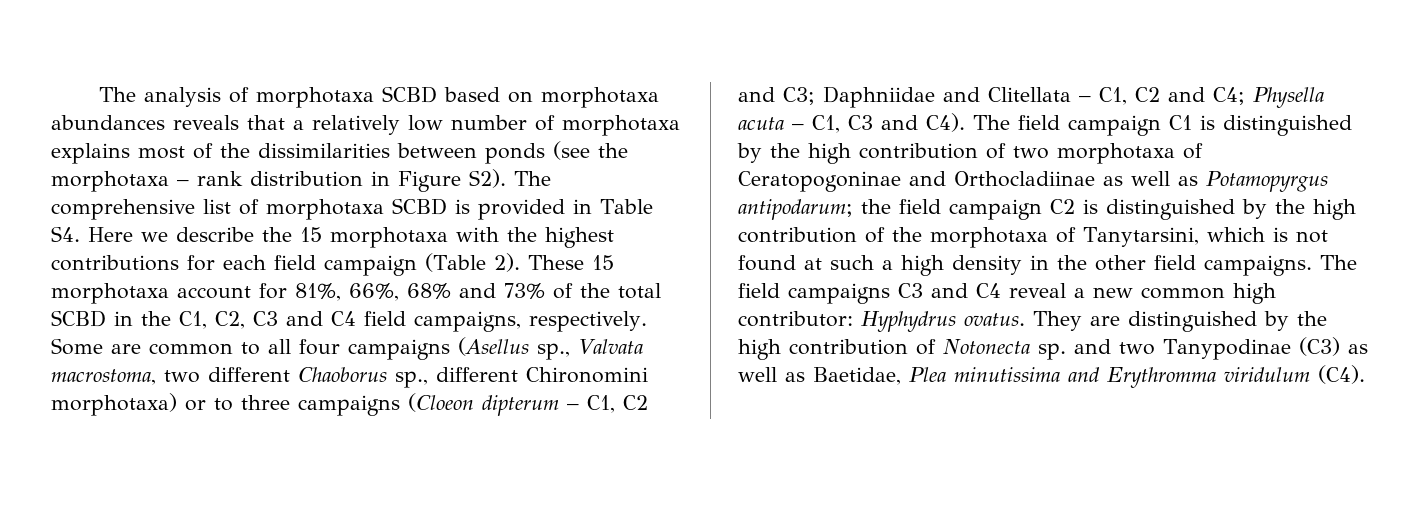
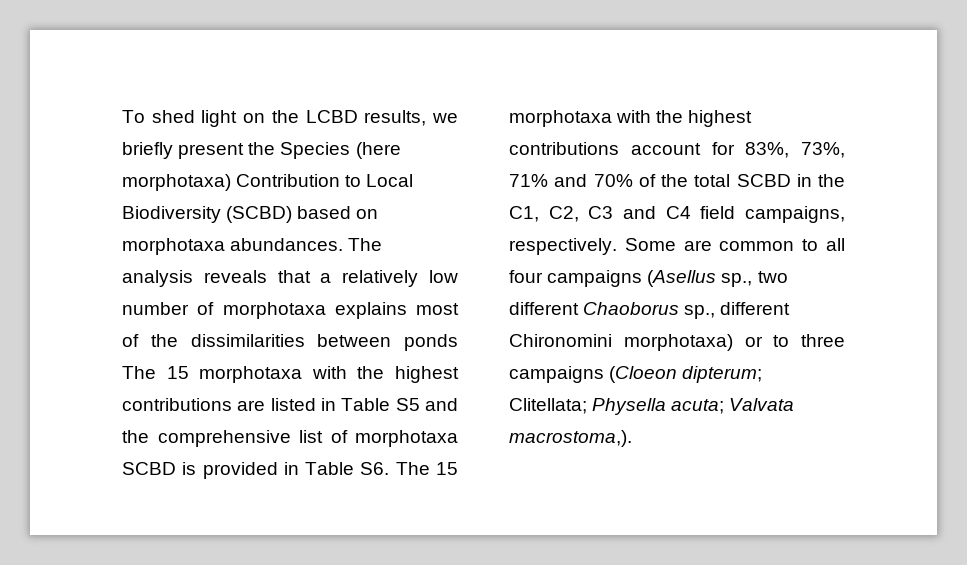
[99,86,660,108] [51,115,165,130] The analysis of morphotaxa SCBD based on morphotaxa abundances -> [122,110,458,127] [122,142,401,159] [122,174,414,191] [122,206,379,223] [122,238,383,255] [122,270,193,287] To shed light on the LCBD results, we briefly present the Species (here morphotaxa) Contribution to Local Biodiversity (SCBD) based on morphotaxa abundances. The analysis
[553,141,628,160] [51,169,551,192] (see the morphotaxa – rank distribution in Figure S2). The -> [122,366,459,383] [122,398,458,411] [122,430,149,443] The 15 morphotaxa with the highest contributions are listed in Table S5 and the
[51,226,614,248] [51,253,614,276] [51,283,545,304] S4. Here we describe the 15 morphotaxa with the highest contributions for each field campaign (Table 2). These 15 morphotaxa account for 81%, 66%, 68% and 73% -> [360,462,458,475] [509,110,753,127] [509,142,845,158] [509,174,633,187] S6. The 15 morphotaxa with the highest contributions account for 83%, 73%, 71% and 70%
[578,339,643,354] [51,369,156,385] Valvata macrostoma, -> (753, 280) none
[482,395,648,416] [738,86,1324,108] [738,113,1352,136] [737,143,1203,164] [738,171,1328,192] [738,199,1356,220] [738,227,1328,248] [738,255,1357,276] [738,283,1276,304] [738,311,1327,332] [738,337,1368,360] [738,365,1365,388] dipterum – C1, C2 and C3; Daphniidae and Clitellata – C1, C2 and C4; Physella acuta – C1, C3 and C4). The field campaign C1 is distinguished by the high contribution of two morphotaxa of Ceratopogoninae and Orthocladiinae as well as Potamopyrgus antipodarum; the field campaign C2 is distinguished by the high contribution of the morphotaxa of Tanytarsini, which is not found at such a high density in the other field campaigns. The field campaigns C3 and C4 reveal a new common high contributor: Hyphydrus ovatus. They are distinguished by the high contribution of Notonecta sp. and two Tanypodinae (C3) as well as Baetidae, Plea minutissima and Erythromma viridulum (C4). -> [682,366,763,383] [509,398,795,415] [509,430,632,447] dipterum; Clitellata; Physella acuta; Valvata macrostoma,).

